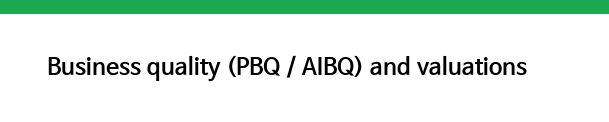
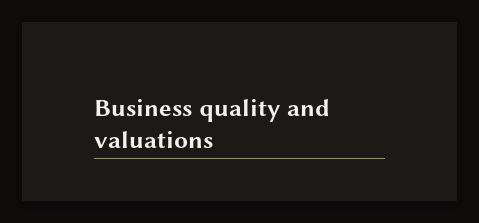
[226,55,365,78] (PBQ / AIBQ) -> (280, 110) none

